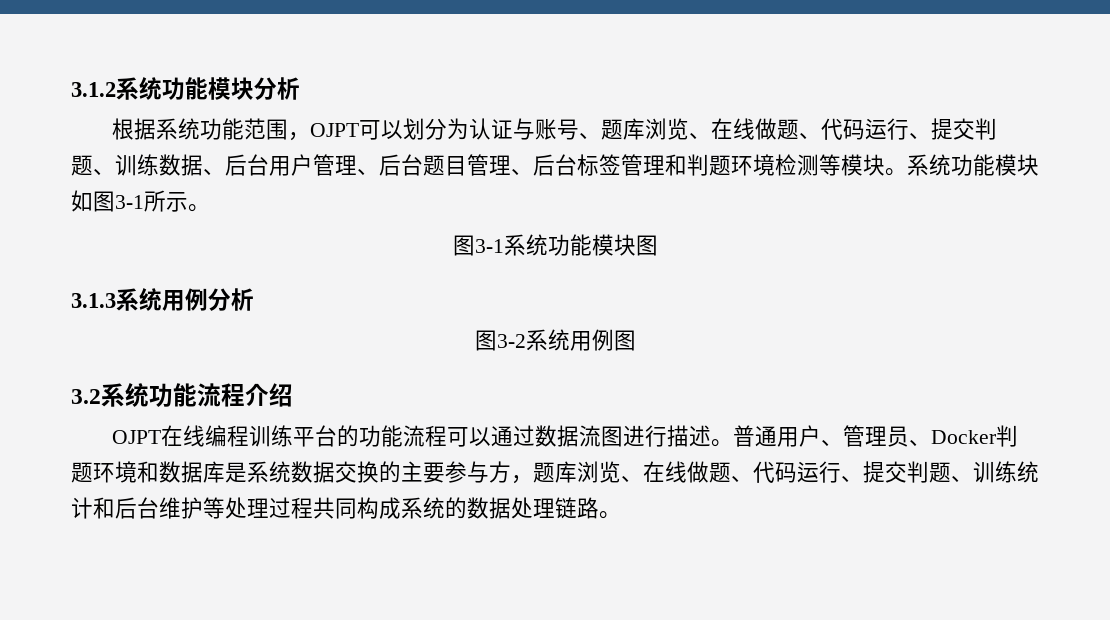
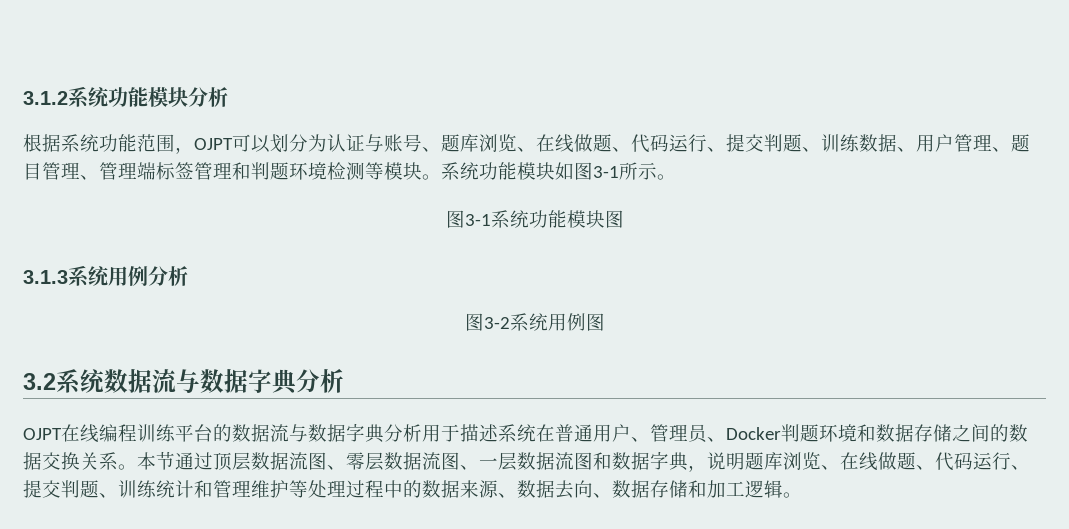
[225,154,269,176] 后台 -> (916, 149) none
[379,154,423,176] 后台 -> (1011, 149) none
[533,154,577,176] 后台 -> [99,162,156,180] 管理端
[149,383,293,407] 功能流程介绍 -> [104,368,344,395] 数据流与数据字典分析
[359,425,734,447] 功能流程可以通过数据流图进行描述。 -> [232,423,555,443] 数据流与数据字典分析用于描述系统在
[203,461,533,484] 库是系统数据交换的主要参与方， -> [914,424,1028,442] [23,451,745,472] 存储之间的数据交换关系。本节通过顶层数据流图、零层数据流图、一层数据流图和数据字典，说明
[115,497,159,519] 后台 -> [213,480,251,498] 管理
[313,497,599,519] 共同构成系统的数据处理链路 -> [384,480,783,499] 中的数据来源、数据去向、数据存储和加工逻辑

